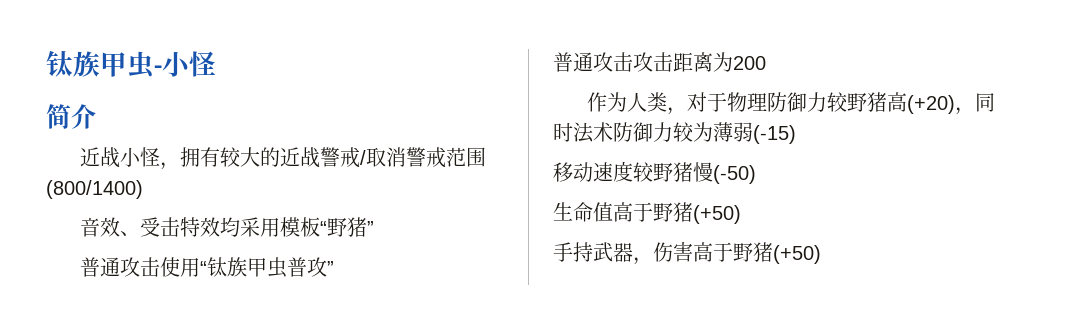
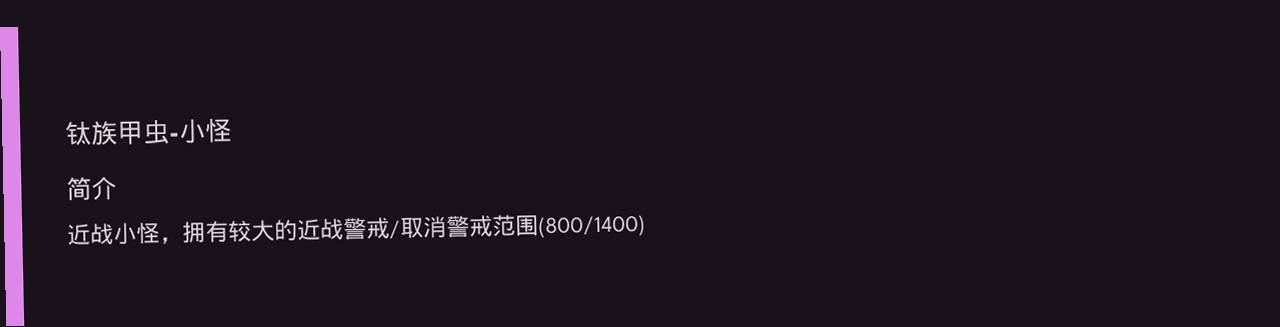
[79,217,374,237] [79,257,334,278] [553,52,766,72] [586,92,995,115] [553,122,796,144] [553,161,756,184] [553,202,741,224] [553,242,821,265] // 音效、受击特效均采用模板“野猪” // 普通攻击使用“钛族甲虫普攻” // 普通攻击攻击距离为200 // 作为人类，对于物理防御力较野猪高(+20)，同时法术防御力较为薄弱(-15) // 移动速度较野猪慢(-50) // 生命值高于野猪(+50) // 手持武器，伤害高于野猪(+50) -> (646, 226) none

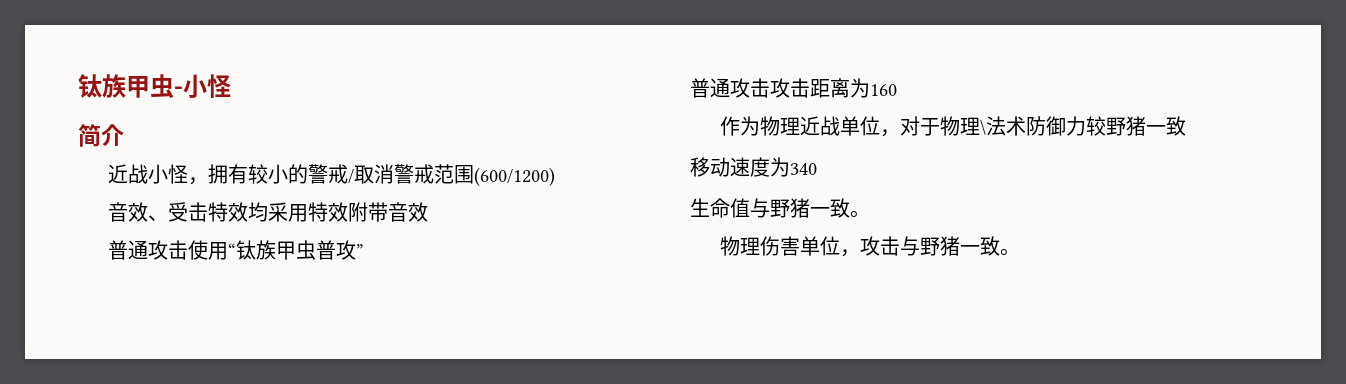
[251,218,344,243] 大的近战 -> [267,164,308,184] 小的
[538,214,646,239] (800/1400) -> [473,167,555,187] [107,202,428,222] [107,240,364,260] [690,78,897,98] [719,116,1186,137] [690,157,817,177] [690,198,870,218] [719,236,1020,257] (600/1200) // 音效、受击特效均采用特效附带音效 // 普通攻击使用“钛族甲虫普攻” // 普通攻击攻击距离为160 // 作为物理近战单位，对于物理\法术防御力较野猪一致 // 移动速度为340 // 生命值与野猪一致。 // 物理伤害单位，攻击与野猪一致。

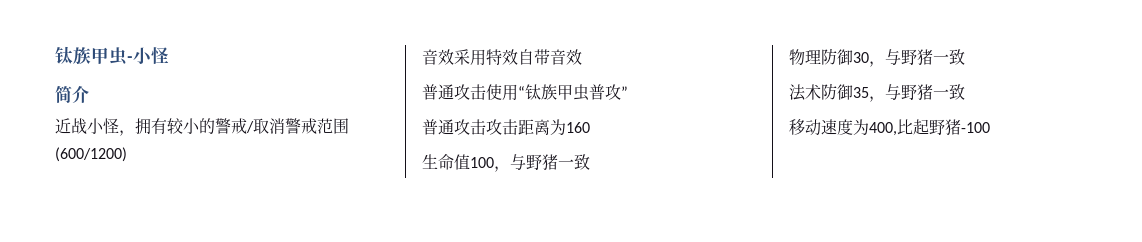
[147,202,268,222] 、受击特效均 -> (454, 57) none
[347,202,368,222] 附 -> [518,49,534,65] 自
[719,116,1106,137] 作为物理近战单位，对于物理\法术防御力较 -> [422,154,590,172] [789,48,965,67] [789,83,901,102] 生命值100，与野猪一致 // 物理防御30，与野猪一致 // 法术防御35，与
[790,163,817,175] [690,198,870,218] [719,236,1020,257] 340 // 生命值与野猪一致。 // 物理伤害单位，攻击与野猪一致。 -> [869,119,990,136] 400,比起野猪-100

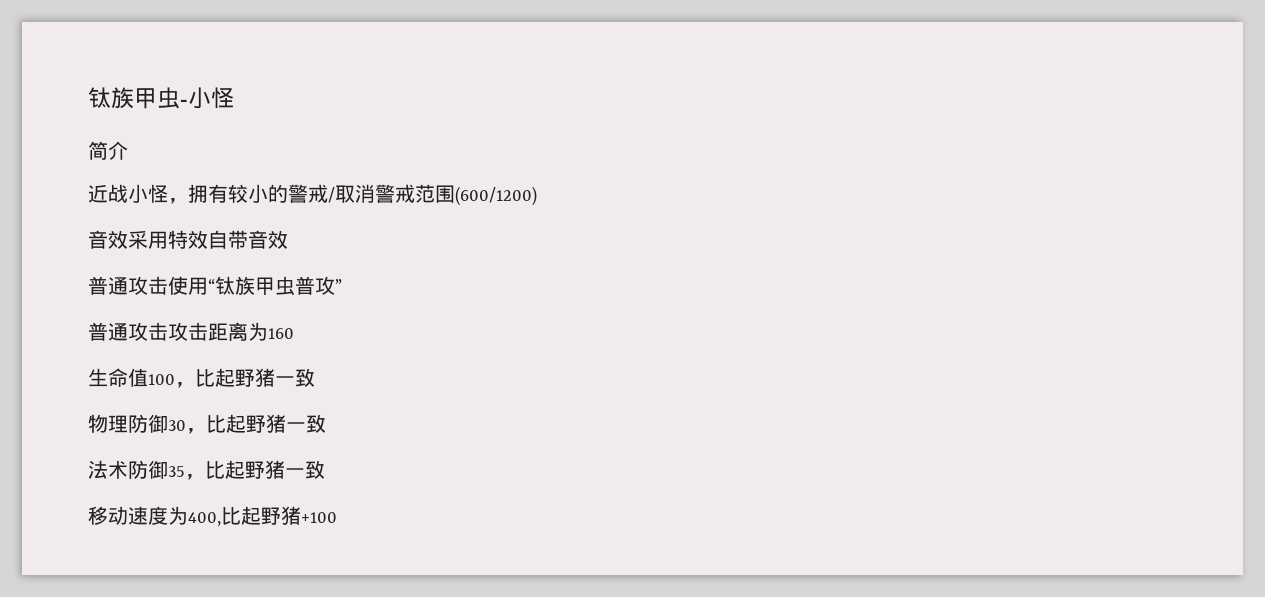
[510,154,526,170] 与 -> [195,368,235,387] 比起
[885,49,901,65] 与 -> [206,414,246,433] 比起
[885,84,901,100] 与 -> [205,460,245,479] 比起
[961,122,990,133] -100 -> [301,512,337,523] +100

